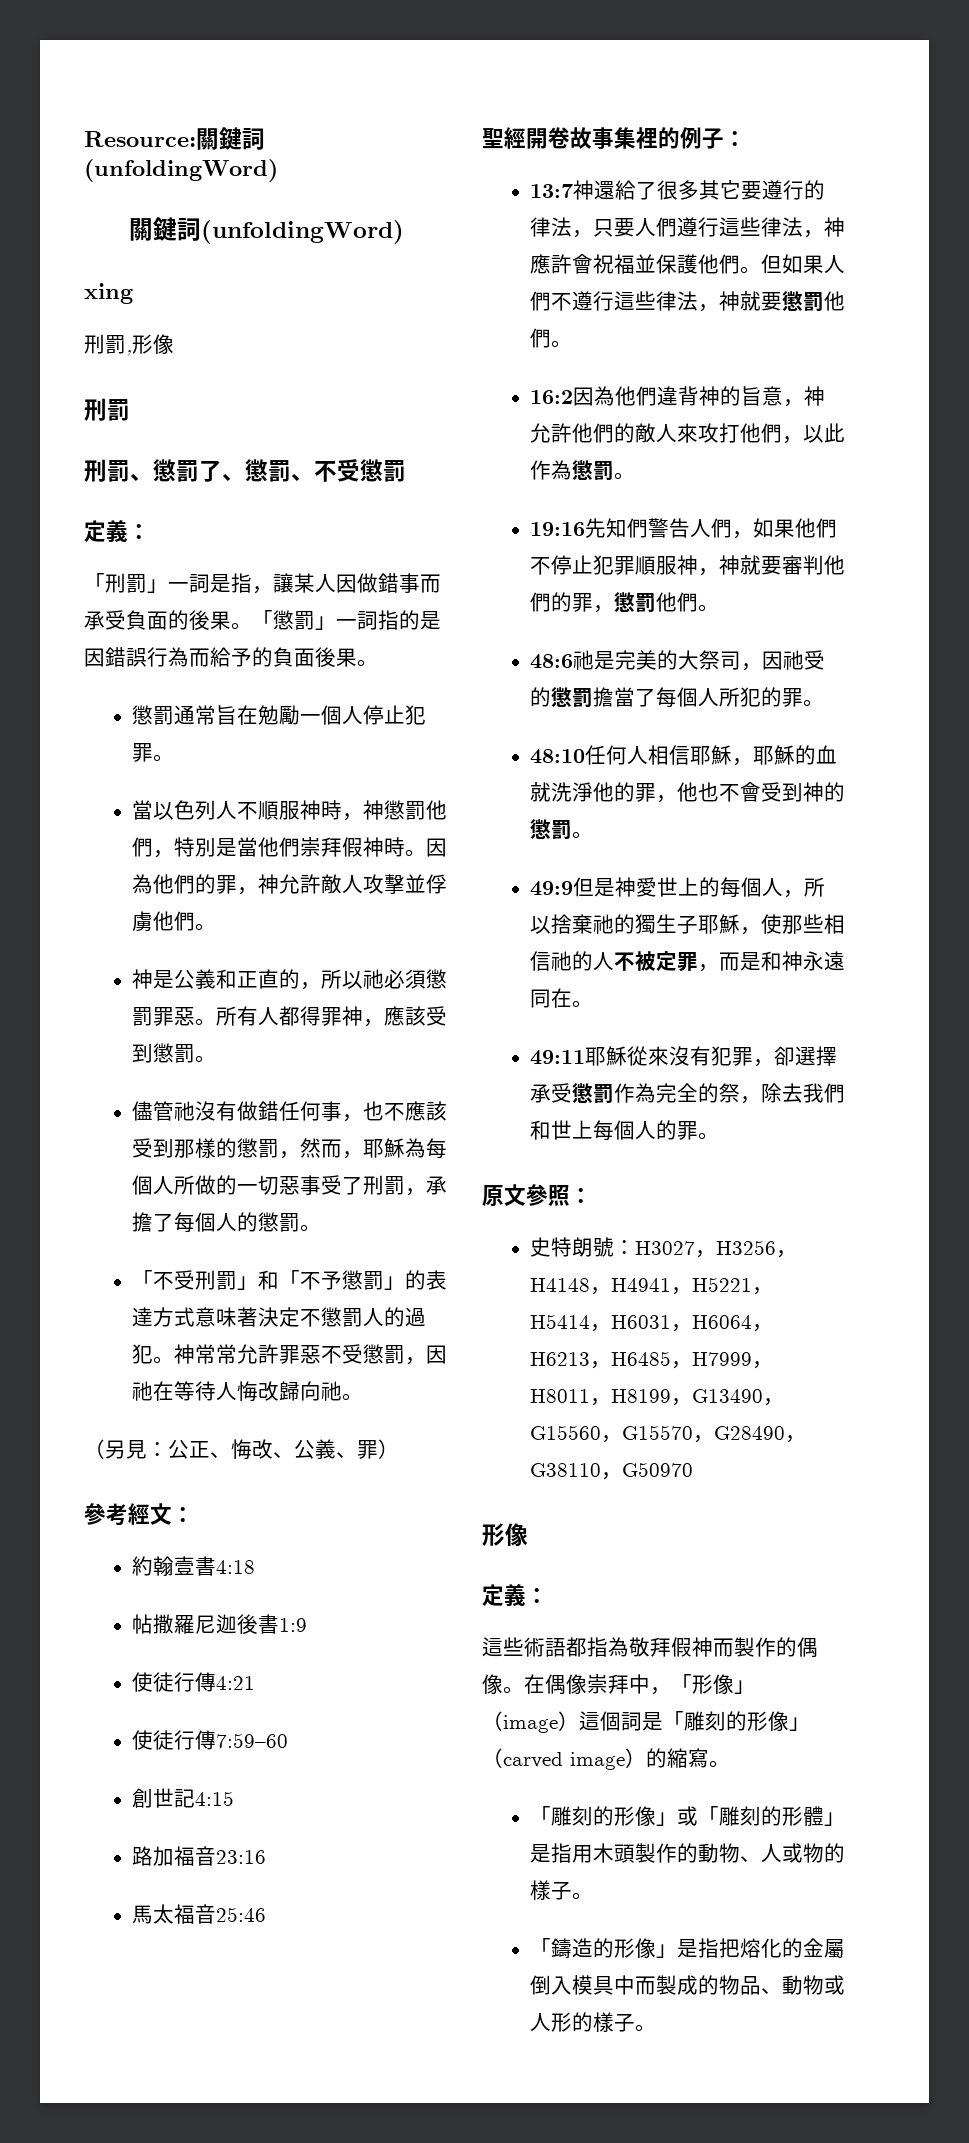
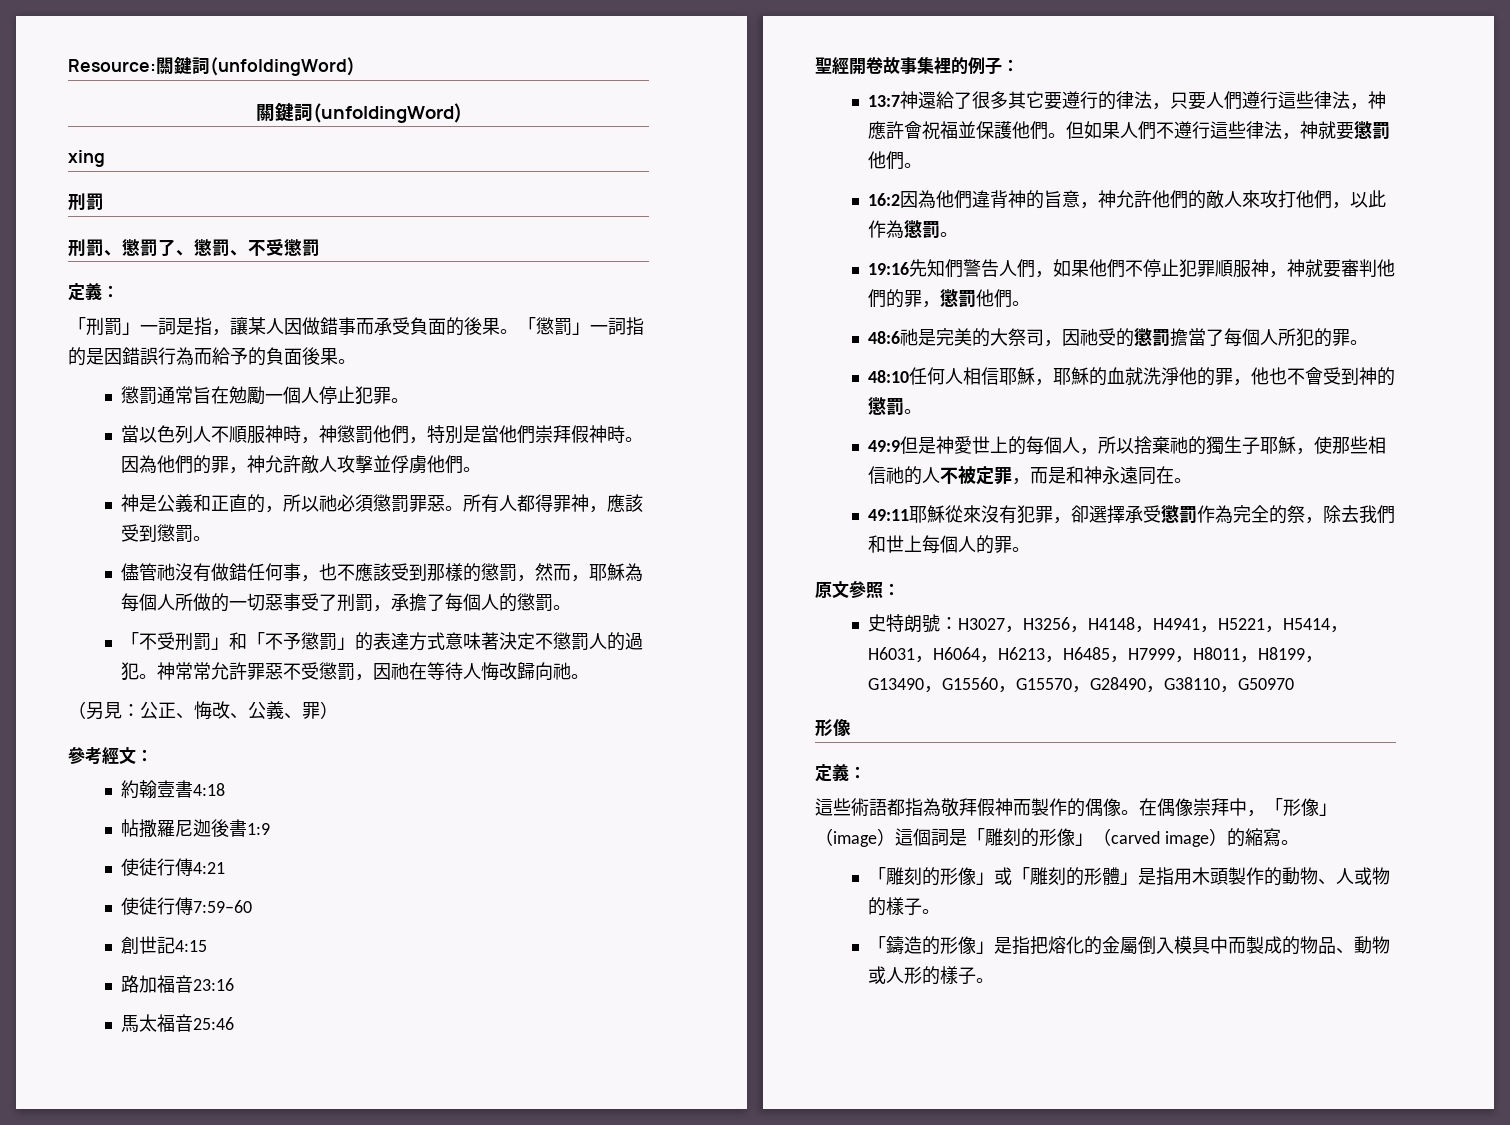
[84,334,174,356] // 刑罰,形像 -> (105, 158) none

